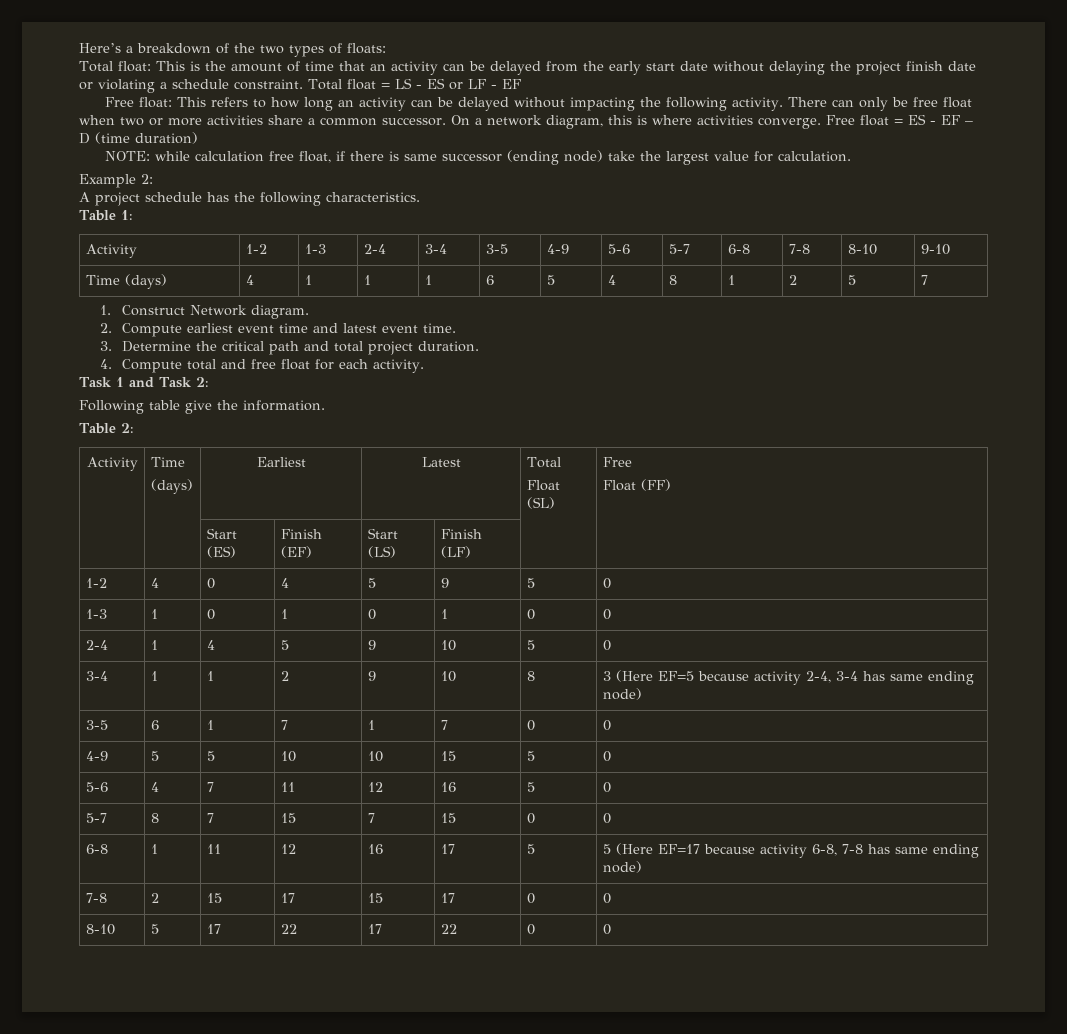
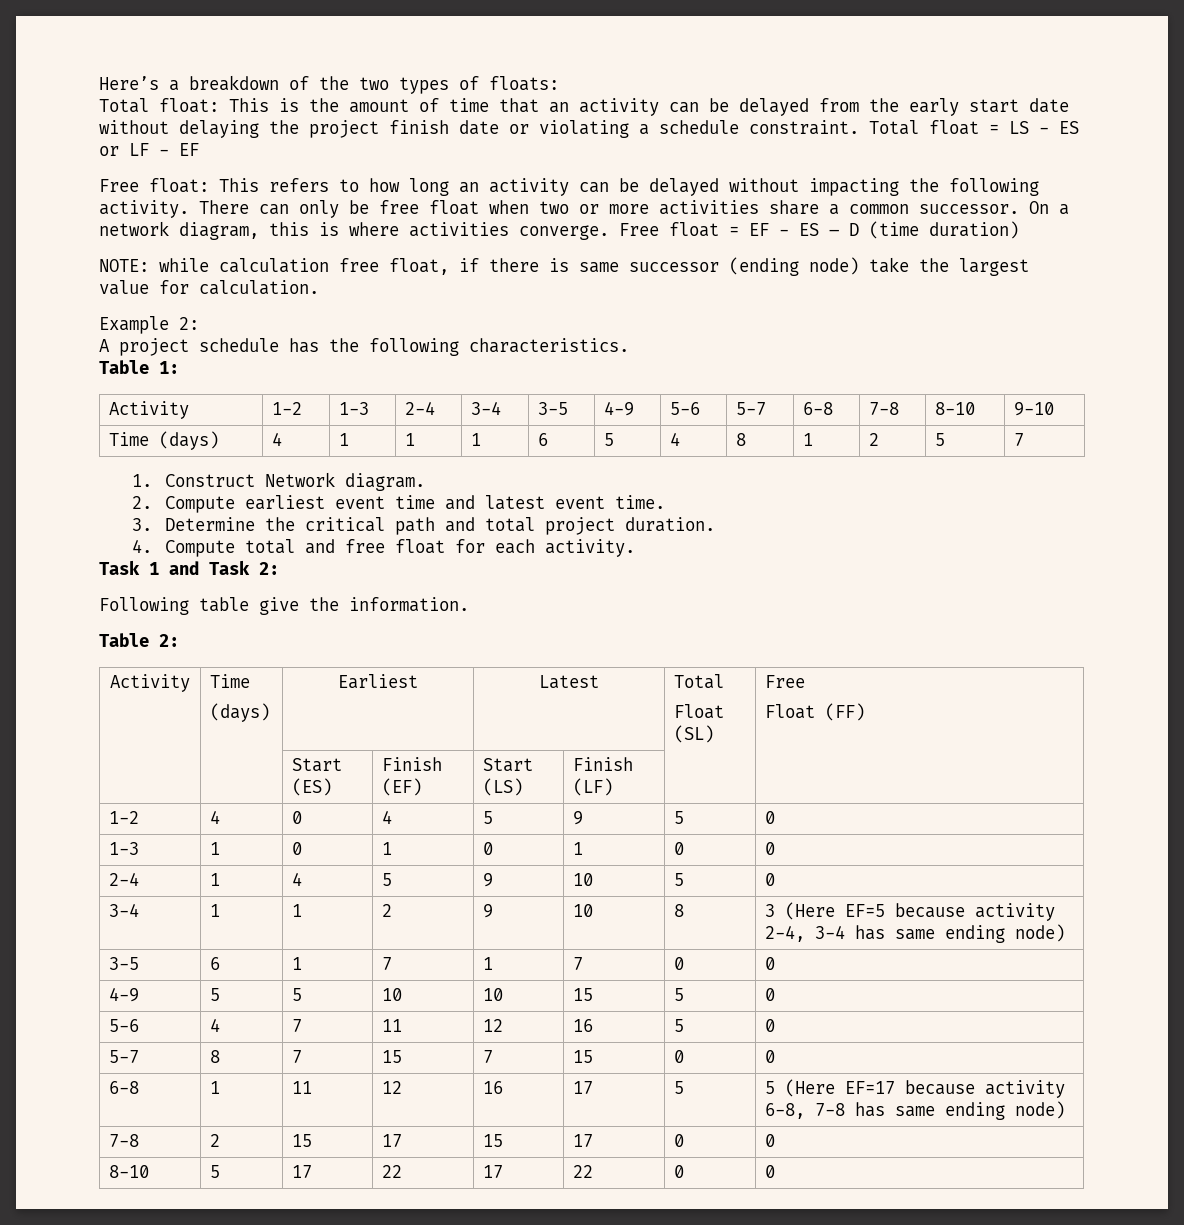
[908,114,960,125] ES - EF -> [749,223,819,236] EF - ES

